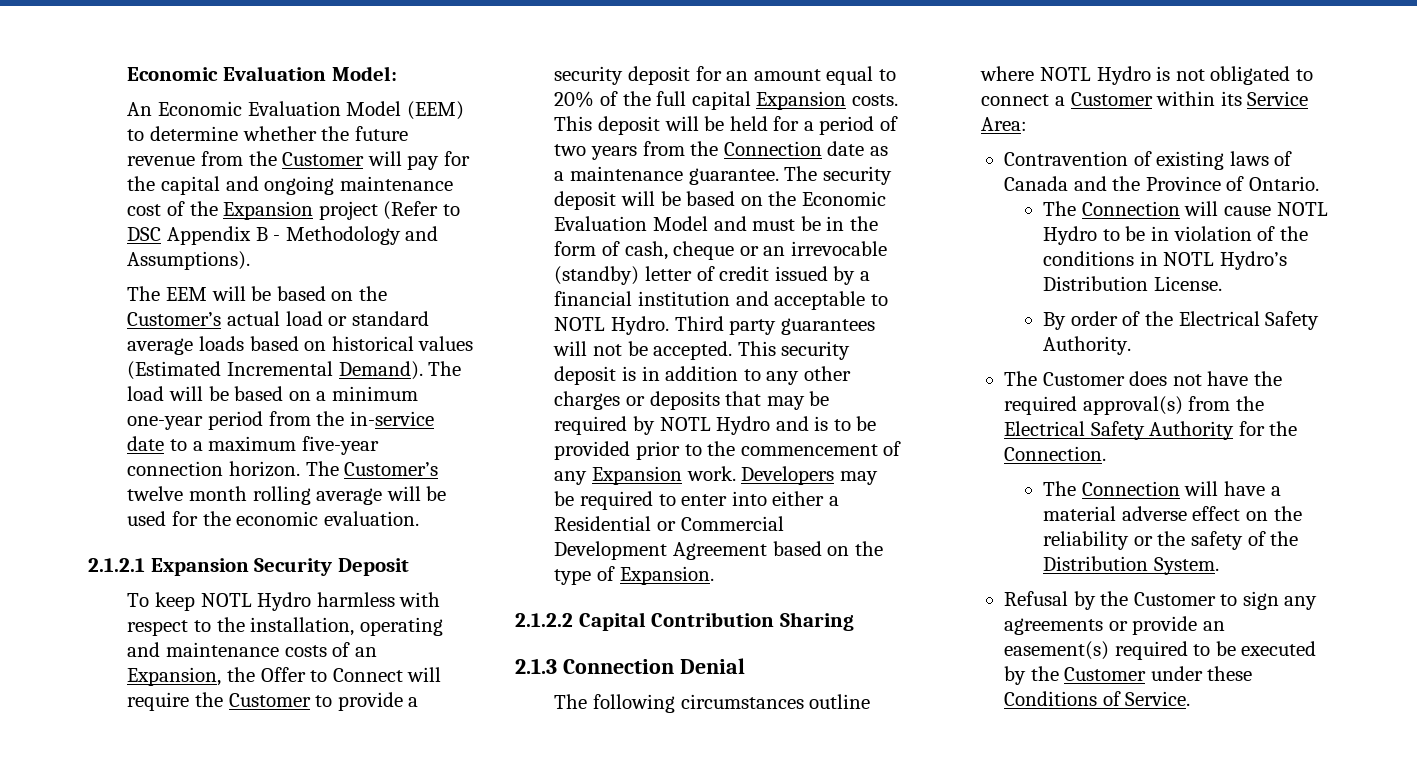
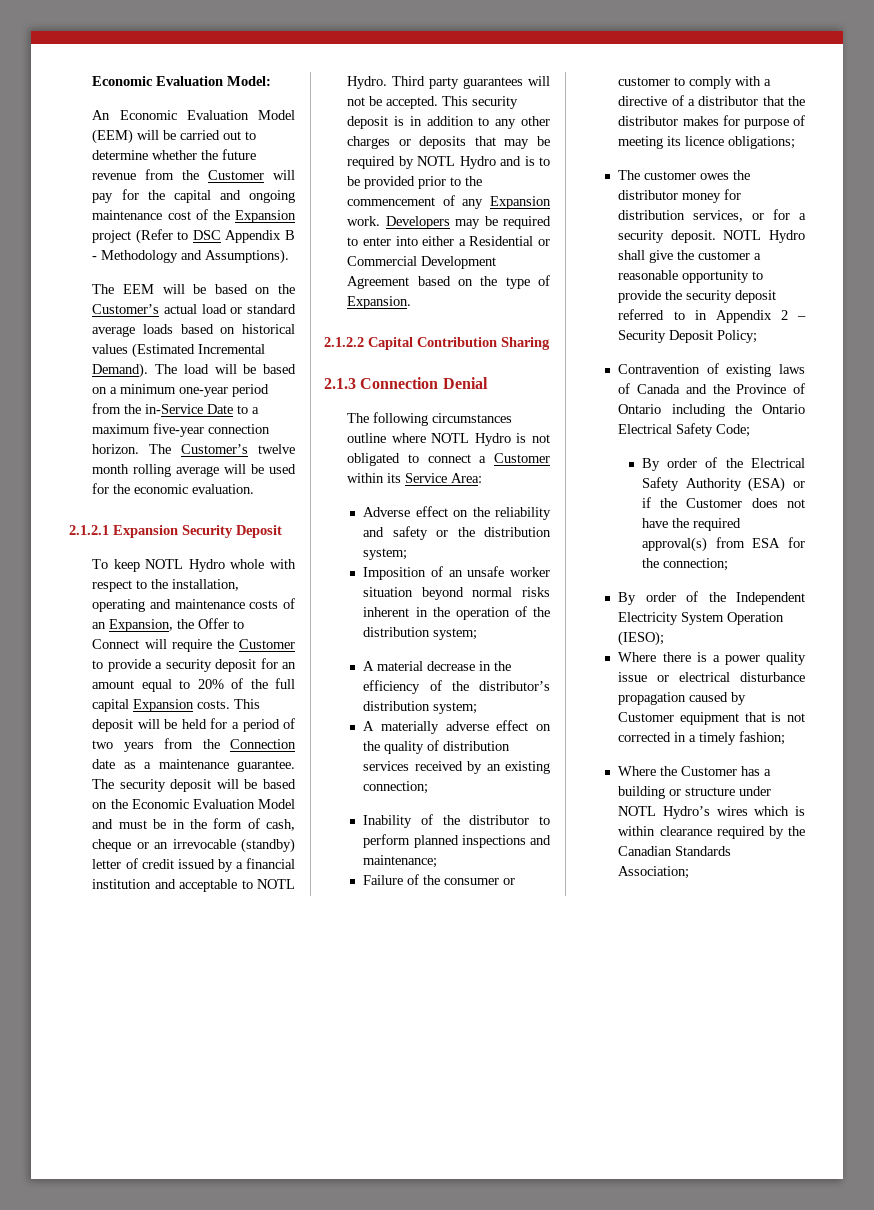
(464, 110) none -> [137,130,242,140] will be carried out
[349,411,434,426] [127,436,165,451] in-service date -> [145,404,234,414] in-Service Date
[316,592,395,607] harmless -> [230,559,265,569] whole
(1028, 124) none -> [363,506,551,520] [363,526,551,540] [363,548,408,560] [363,566,550,580] [363,587,550,600] [363,606,550,620] [363,627,478,640] [363,661,512,671] [363,680,550,694] [363,701,478,714] [363,720,551,734] [363,740,511,754] [363,761,550,774] [363,781,429,794] [363,814,550,828] [363,834,551,848] [363,855,438,868] [363,874,516,885] [618,76,772,89] [618,95,805,106] [618,115,805,129] [618,136,796,149] [618,170,751,180] [618,189,742,203] [618,209,806,222] [618,230,805,243] [618,250,762,263] [618,270,764,283] [618,290,777,303] [618,309,806,323] [618,330,758,343] // Adverse effect on the reliability and safety or the distribution system; // Imposition of an unsafe worker situation beyond normal risks inherent in the operation of the distribution system; // A material decrease in the efficiency of the distributor’s distribution system; // A materially adverse effect on the quality of distribution services received by an existing connection; // Inability of the distributor to perform planned inspections and maintenance; // Failure of the consumer or customer to comply with a directive of a distributor that the distributor makes for purpose of meeting its licence obligations; // The customer owes the distributor money for distribution services, or for a security deposit. NOTL Hydro shall give the customer a reasonable opportunity to provide the security deposit referred to in Appendix 2 – Security Deposit Policy;
[1248,176,1319,191] [1043,201,1328,216] [1043,226,1308,245] [1043,251,1288,270] [1043,276,1222,291] Ontario. // The Connection will cause NOTL Hydro to be in violation of the conditions in NOTL Hydro’s Distribution License. -> [618,404,805,417] [618,423,751,437] Ontario including the Ontario Electrical Safety Code;
[1043,336,1132,355] [1003,371,1037,386] Authority. // The -> [685,477,805,492] [641,497,678,508] Authority (ESA) or if the
[1235,396,1264,411] [1003,421,1298,440] [1003,446,1106,461] [1043,481,1281,496] [1043,506,1302,521] [1043,531,1299,550] [1043,556,1219,575] [1003,591,1318,610] [1003,616,1225,635] [1003,641,1317,660] [1003,666,1253,685] [1003,691,1191,706] the Electrical Safety Authority for the Connection. // The Connection will have a material adverse effect on the reliability or the safety of the Distribution System. // Refusal by the Customer to sign any agreements or provide an easement(s) required to be executed by the Customer under these Conditions of Service. -> [752,537,805,548] [641,558,728,571] [618,591,805,605] [618,612,785,625] [618,631,665,646] [618,652,806,665] [618,672,805,682] [618,692,747,705] [618,712,805,725] [618,731,786,745] [618,766,772,776] [618,786,772,799] [618,806,805,819] [618,826,805,839] [618,846,732,856] [618,866,690,879] ESA for the connection; // By order of the Independent Electricity System Operation (IESO); // Where there is a power quality issue or electrical disturbance propagation caused by Customer equipment that is not corrected in a timely fashion; // Where the Customer has a building or structure under NOTL Hydro’s wires which is within clearance required by the Canadian Standards Association;

